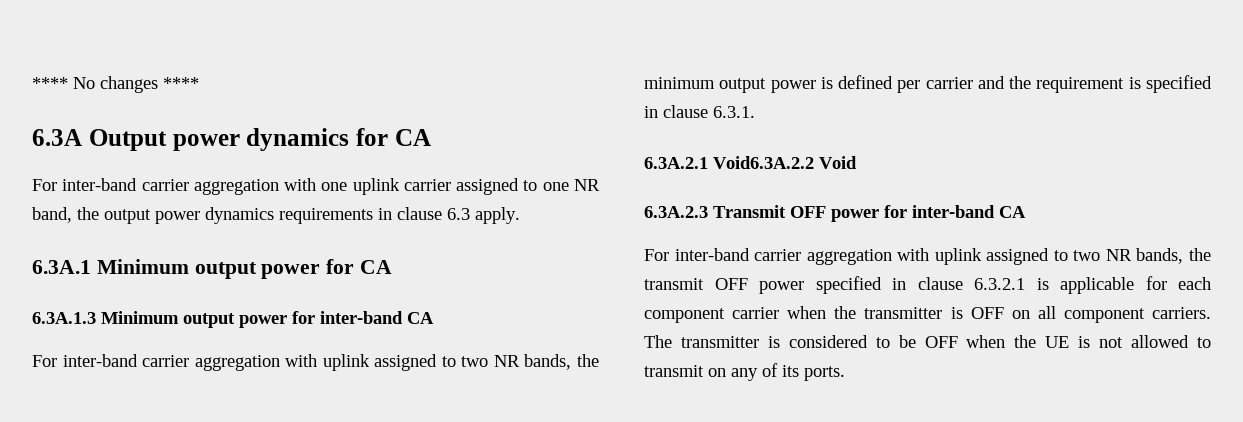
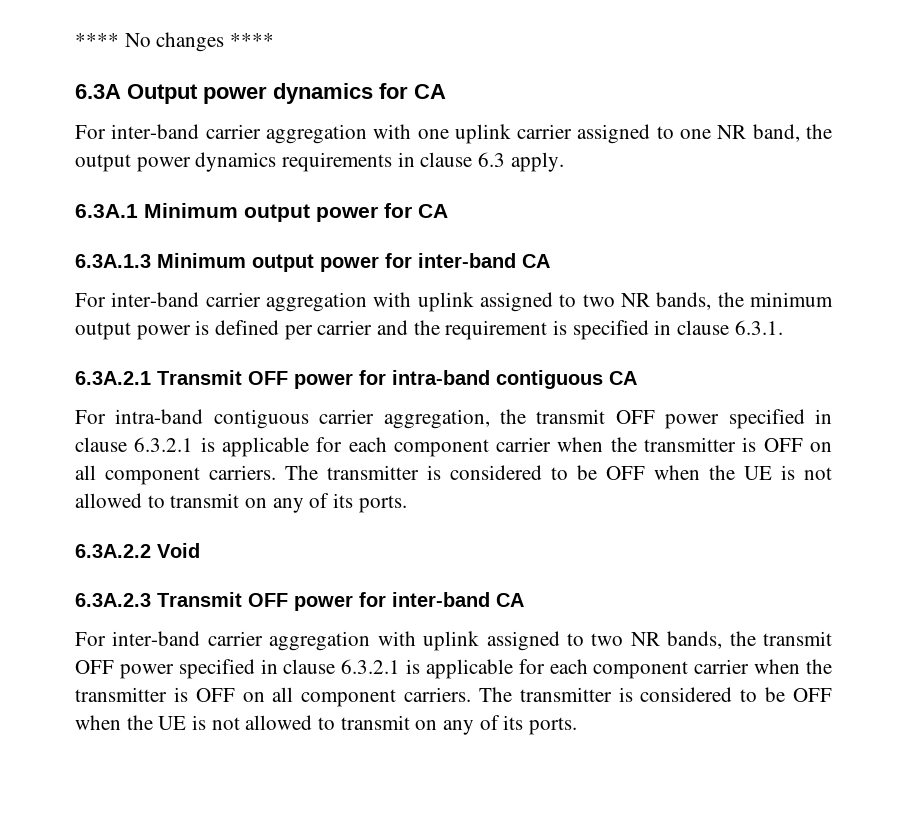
[713,156,814,169] Void6.3A.2.2 -> [157,370,637,389] [75,409,832,429] [75,437,832,457] [75,465,832,485] [75,493,407,513] [75,544,151,558] Transmit OFF power for intra-band contiguous CA // For intra-band contiguous carrier aggregation, the transmit OFF power specified in clause 6.3.2.1 is applicable for each component carrier when the transmitter is OFF on all component carriers. The transmitter is considered to be OFF when the UE is not allowed to transmit on any of its ports. // 6.3A.2.2

